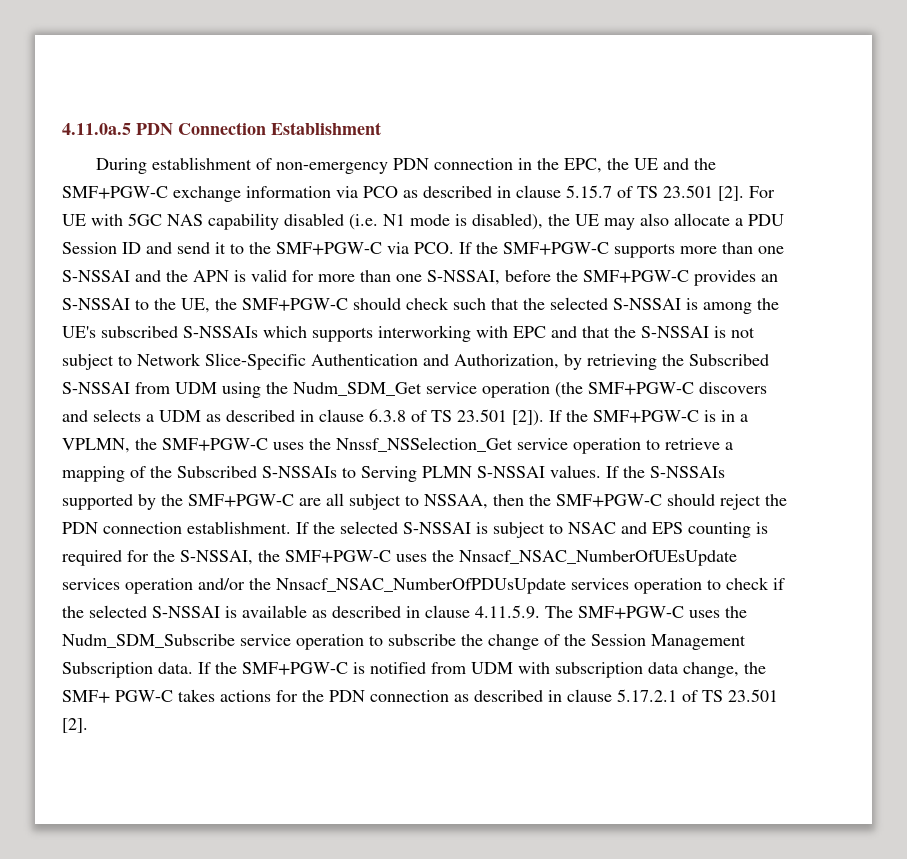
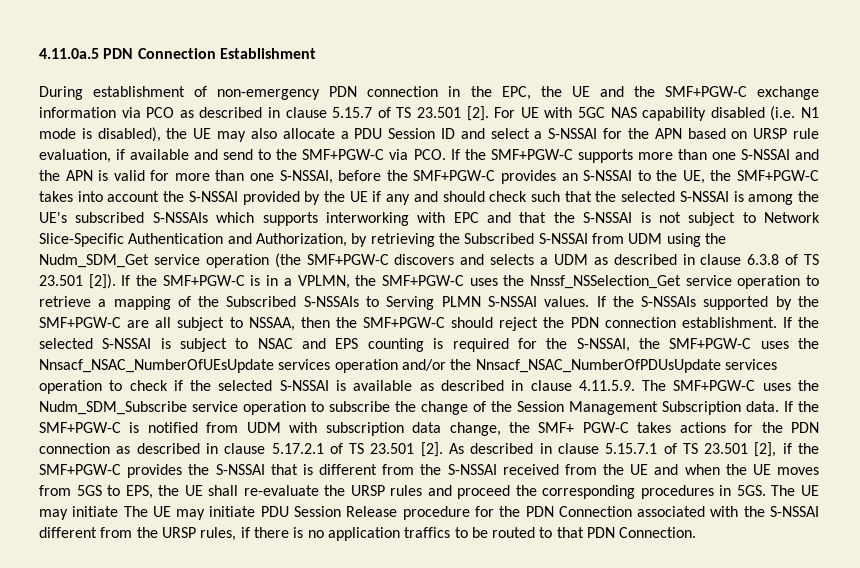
[177,242,226,254] send it -> [490,128,820,139] [39,149,254,163] select a S-NSSAI for the APN based on URSP rule evaluation, if available and send
(348, 304) none -> [39,191,438,205] takes into account the S-NSSAI provided by the UE if any and
(88, 725) none -> [449,442,819,457] [39,464,819,478] [39,485,819,499] [39,506,819,520] [39,527,697,541] As described in clause 5.15.7.1 of TS 23.501 [2], if the SMF+PGW-C provides the S-NSSAI that is different from the S-NSSAI received from the UE and when the UE moves from 5GS to EPS, the UE shall re-evaluate the URSP rules and proceed the corresponding procedures in 5GS. The UE may initiate The UE may initiate PDU Session Release procedure for the PDN Connection associated with the S-NSSAI different from the URSP rules, if there is no application traffics to be routed to that PDN Connection.

